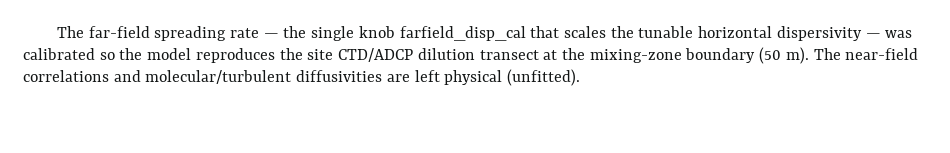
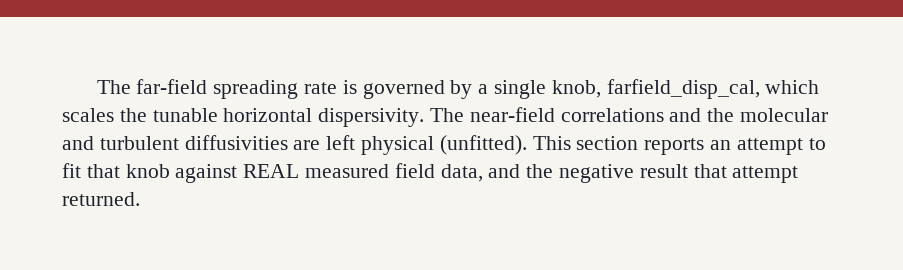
[263,26,913,41] [23,47,919,64] [23,70,292,84] — the single knob farfield_disp_cal that scales the tunable horizontal dispersivity — was calibrated so the model reproduces the site CTD/ADCP dilution transect at the mixing-zone boundary (50 m). The near-field correlations and molecular/turbulent -> [342,79,820,99] [62,107,829,127] [62,136,179,150] is governed by a single knob, farfield_disp_cal, which scales the tunable horizontal dispersivity. The near-field correlations and the molecular and turbulent
(581, 77) none -> [532,136,826,155] [62,163,799,183] [62,192,140,206] This section reports an attempt to fit that knob against REAL measured field data, and the negative result that attempt returned.

